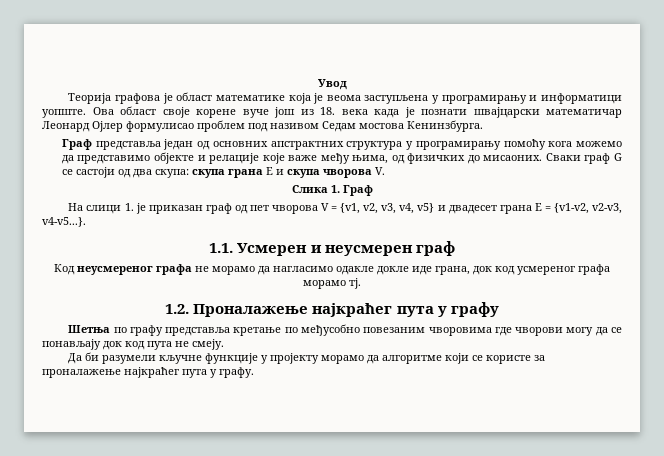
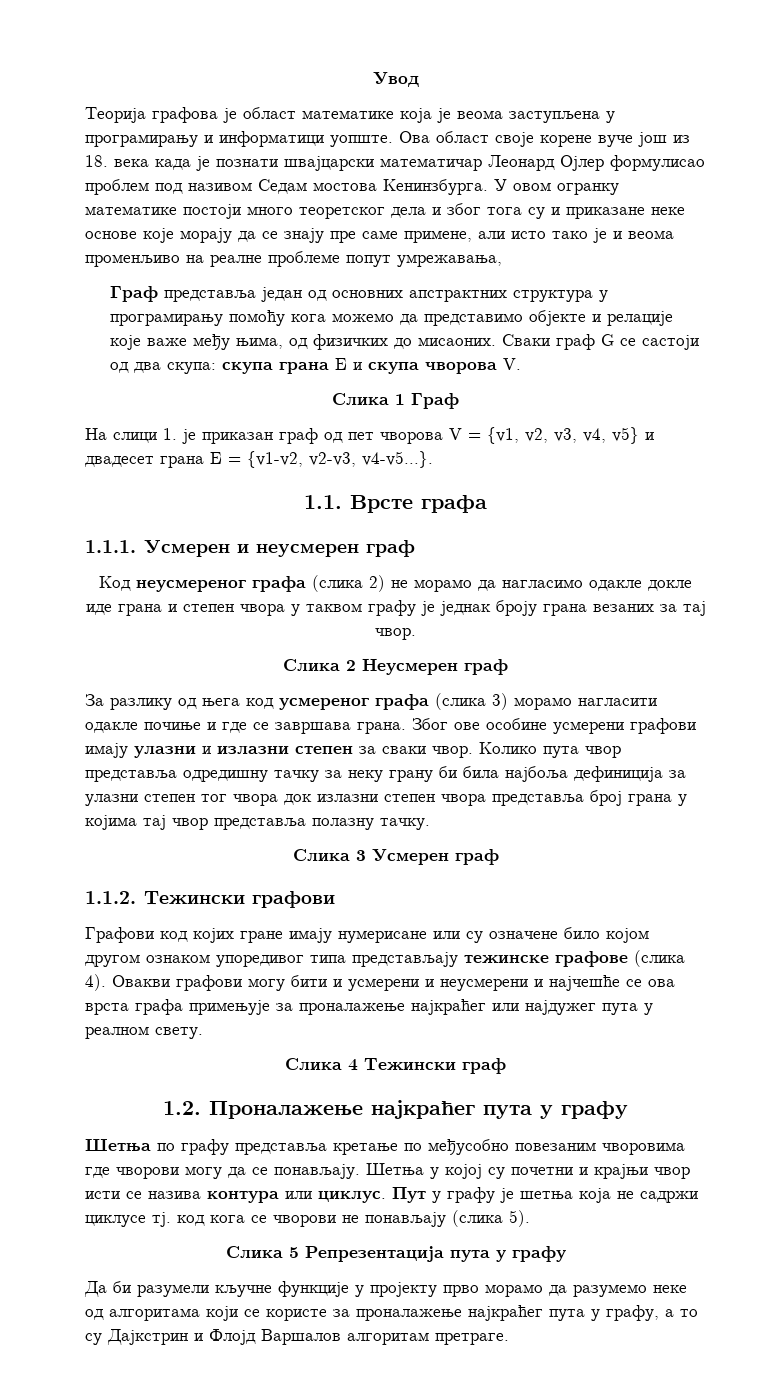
(483, 126) none -> [494,179,619,195] [85,203,685,219] [85,228,674,243] [85,251,502,267] У овом огранку математике постоји много теоретског дела и због тога су и приказане неке основе које морају да се знају пре саме примене, али исто тако је и веома променљиво на реалне проблеме попут умрежавања,
[330,185,340,193] 1. -> [395,394,405,405] 1
(234, 248) none -> [350,495,487,513] [85,540,136,553] Врсте графа // 1.1.1.
(192, 269) none -> [312,575,385,592] (слика 2)
[435,264,610,275] [303,278,361,289] грана, док код усмереног графа морамо тј. -> [117,600,706,616] [375,628,416,640] [283,658,508,675] [85,693,657,710] [85,718,696,734] [85,742,621,758] [85,766,686,782] [85,790,687,806] [85,815,430,830] [292,849,499,865] [85,891,336,908] [85,927,649,943] [85,950,685,967] [85,974,675,991] [85,999,653,1015] [85,1026,203,1039] [285,1058,506,1074] грана и степен чвора у таквом графу је једнак броју грана везаних за тај чвор. // Слика 2 Неусмерен граф // За разлику од њега код усмереног графа (слика 3) морамо нагласити одакле почиње и где се завршава грана. Због ове особине усмерени графови имају улазни и излазни степен за сваки чвор. Колико пута чвор представља одредишну тачку за неку грану би била најбоља дефиниција за улазни степен тог чвора док излазни степен чвора представља број грана у којима тај чвор представља полазну тачку. // Слика 3 Усмерен граф // 1.1.2. Тежински графови // Графови код којих гране имају нумерисане или су означене било којом другом ознаком упоредивог типа представљају тежинске графове (слика 4). Овакви графови могу бити и усмерени и неусмерени и најчешће се ова врста графа примењује за проналажење најкраћег или најдужег пута у реалном свету. // Слика 4 Тежински граф
[42,339,224,350] понављају док код пута не смеју. -> [274,1163,690,1179] [85,1187,698,1203] [85,1210,530,1227] [225,1246,566,1262] понављају. Шетња у којој су почетни и крајњи чвор исти се назива контура или циклус. Пут у графу је шетња која не садржи циклусе тј. код кога се чворови не понављају (слика 5). // Слика 5 Репрезентација пута у графу
[321,355,443,364] морамо да алгоритме -> [443,1284,687,1297] [85,1308,200,1321] прво морамо да разумемо неке од алгоритама
[219,367,254,378] графу. -> [606,1305,698,1321] [85,1329,509,1345] графу, а то су Дајкстрин и Флојд Варшалов алгоритам претраге.

